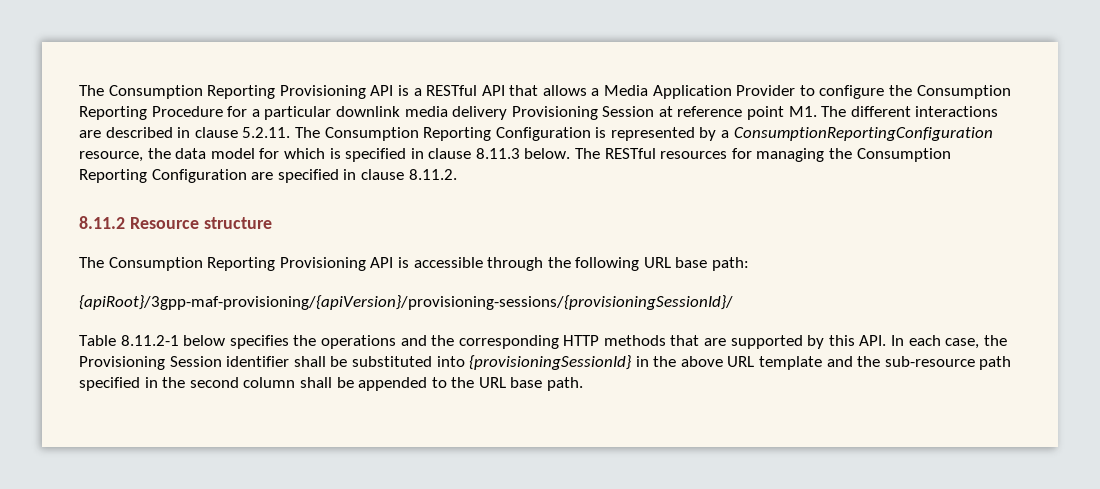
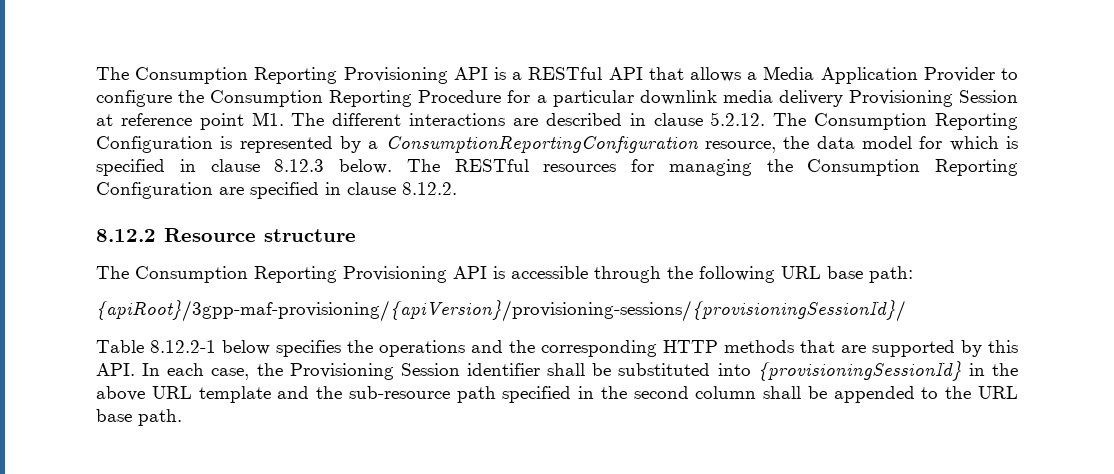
[242,127,291,138] 5.2.11. -> [710,112,766,126] 5.2.12.
[475,148,520,159] 8.11.3 -> [274,159,325,172] 8.12.3
[408,169,457,180] [79,216,125,229] 8.11.2. // 8.11.2 -> [402,182,457,195] [96,229,156,242] 8.12.2. // 8.12.2
[120,335,179,346] 8.11.2-1 -> [150,340,216,353] 8.12.2-1

